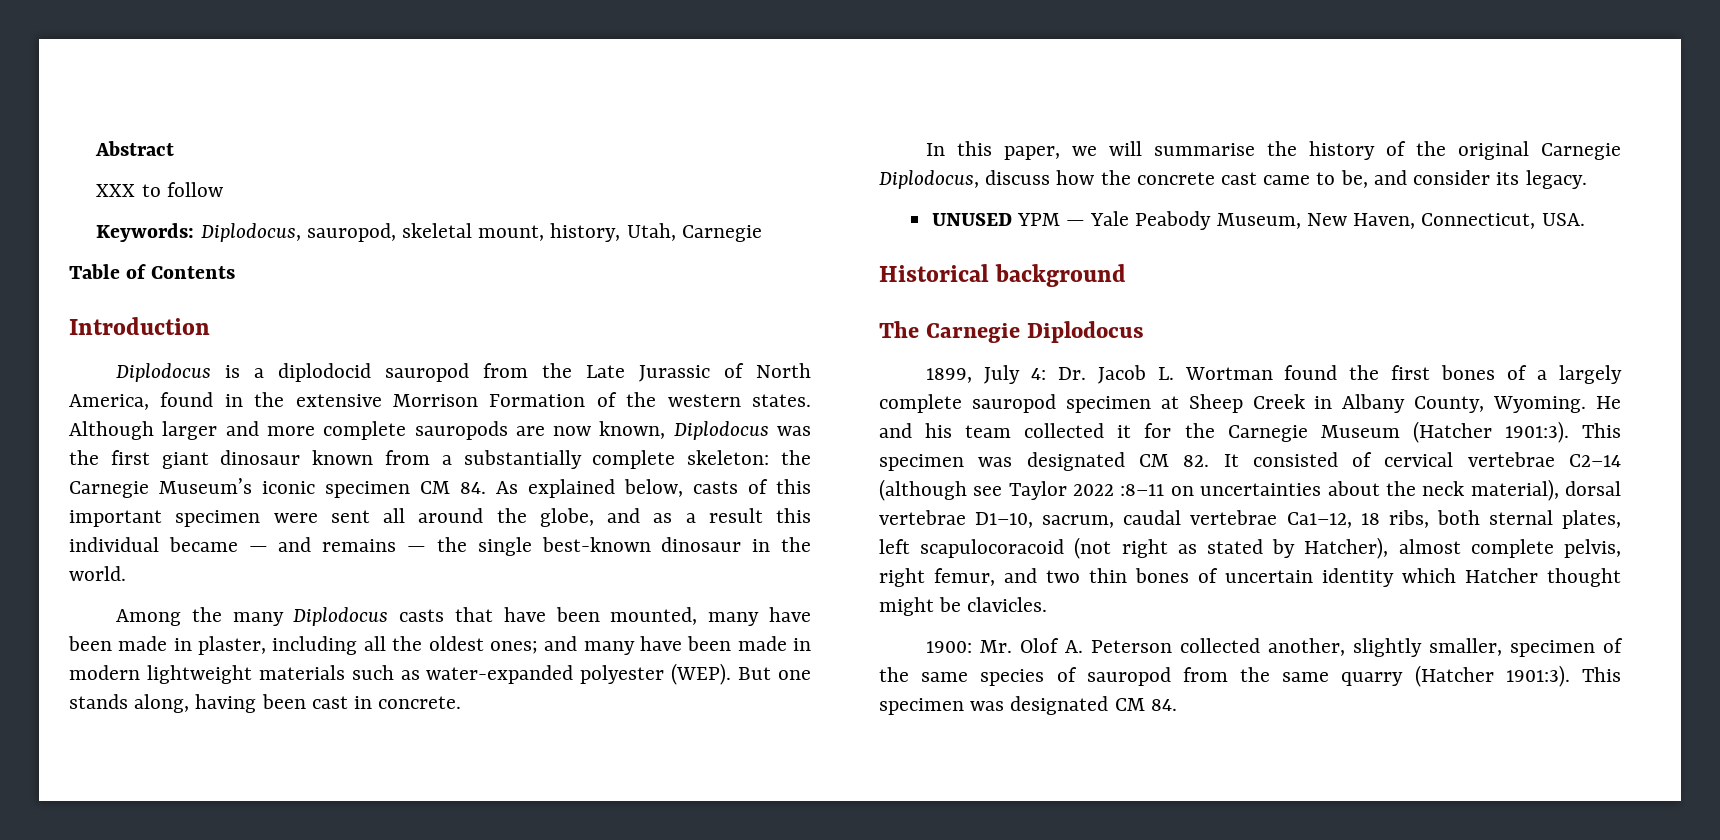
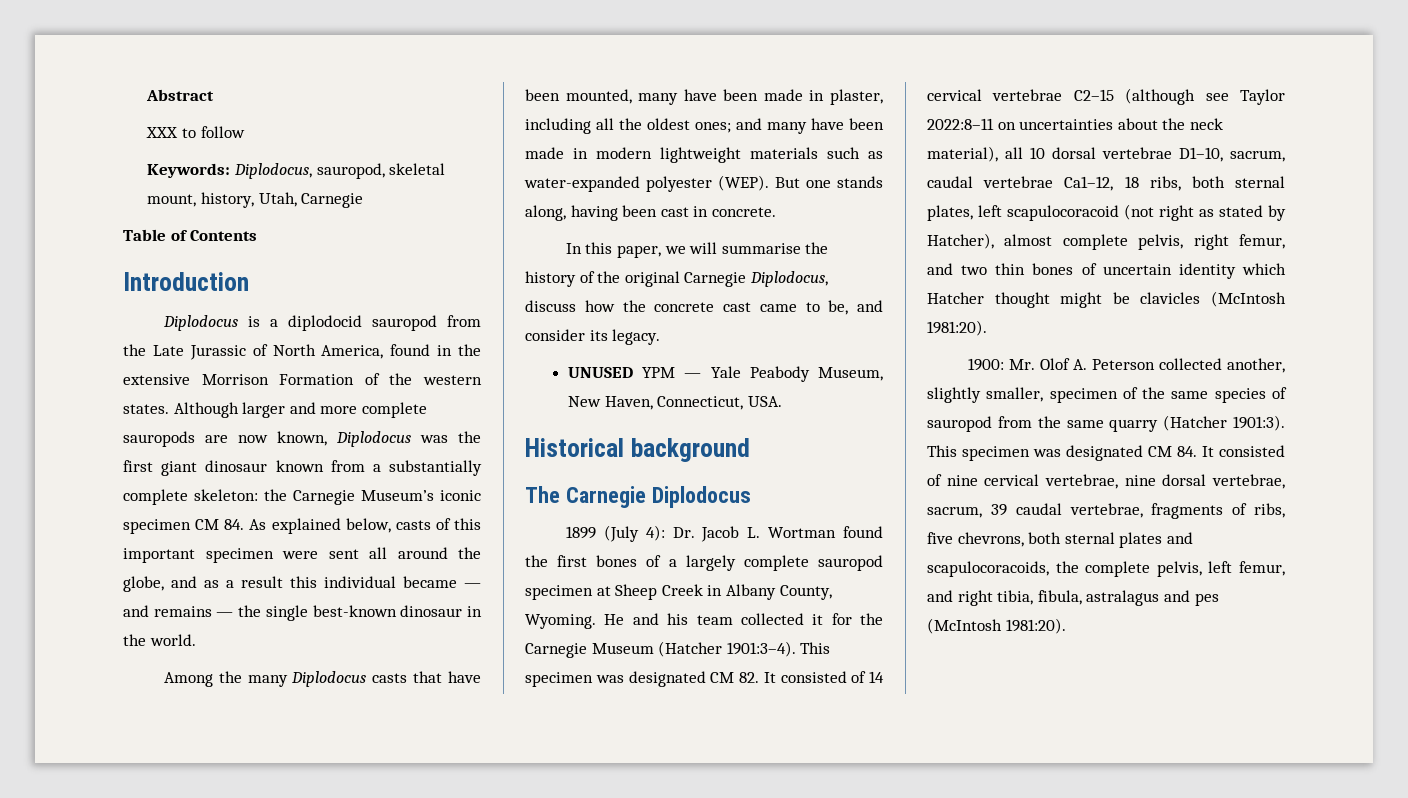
[925,365,1046,384] 1899, July 4: -> [565,525,665,542] 1899 (July 4):
[1504,421,1569,443] 1901:3). -> [726,641,796,657] 1901:3–4).
(1373, 459) none -> [869,671,884,683] 14
[1569,454,1621,467] C2–14 -> [1073,89,1114,101] C2–15
[1073,484,1165,496] 2022 :8–11 -> [927,118,994,130] 2022:8–11
(1559, 490) none -> [1005,147,1045,159] all 10
[967,597,1048,612] clavicles. -> [1140,291,1286,307] [927,320,987,336] clavicles (McIntosh 1981:20).
(1177, 705) none -> [1202,445,1285,457] [927,474,1285,489] [927,503,1285,519] [927,532,1193,548] [927,561,1285,577] [927,590,1219,606] [927,618,1066,634] It consisted of nine cervical vertebrae, nine dorsal vertebrae, sacrum, 39 caudal vertebrae, fragments of ribs, five chevrons, both sternal plates and scapulocoracoids, the complete pelvis, left femur, and right tibia, fibula, astralagus and pes (McIntosh 1981:20).

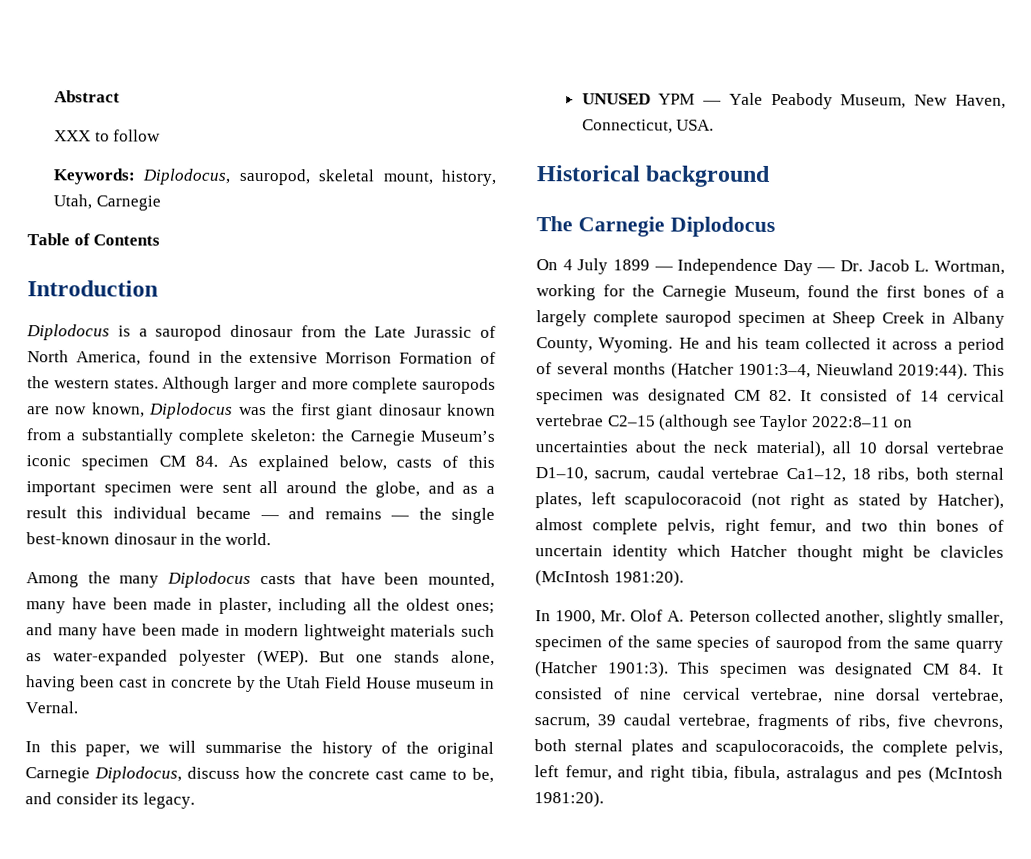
[287,315,437,331] diplodocid sauropod -> [155,324,294,341] sauropod dinosaur
[525,205,566,221] along, -> [450,650,495,666] alone,
[711,207,776,217] concrete. -> [170,675,496,693] [25,701,78,714] concrete by the Utah Field House museum in Vernal.
[565,525,837,542] 1899 (July 4): Dr. Jacob L. Wortman -> [536,258,1005,276] [536,284,800,301] On 4 July 1899 — Independence Day — Dr. Jacob L. Wortman, working for the Carnegie Museum,
[831,613,883,625] [525,641,796,658] for the Carnegie Museum (Hatcher 1901:3–4). -> [892,337,1005,354] [536,362,969,380] across a period of several months (Hatcher 1901:3–4, Nieuwland 2019:44).
[967,358,1004,371] 1900: -> [535,610,597,625] In 1900,

